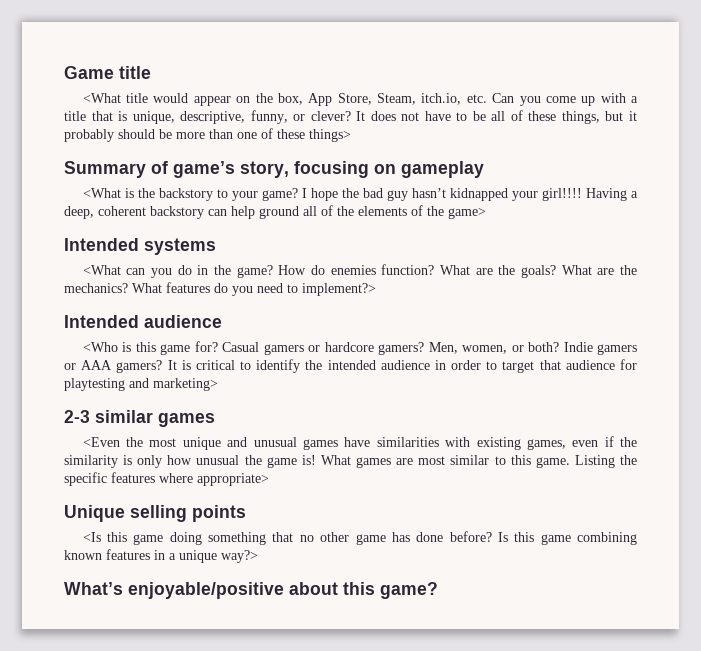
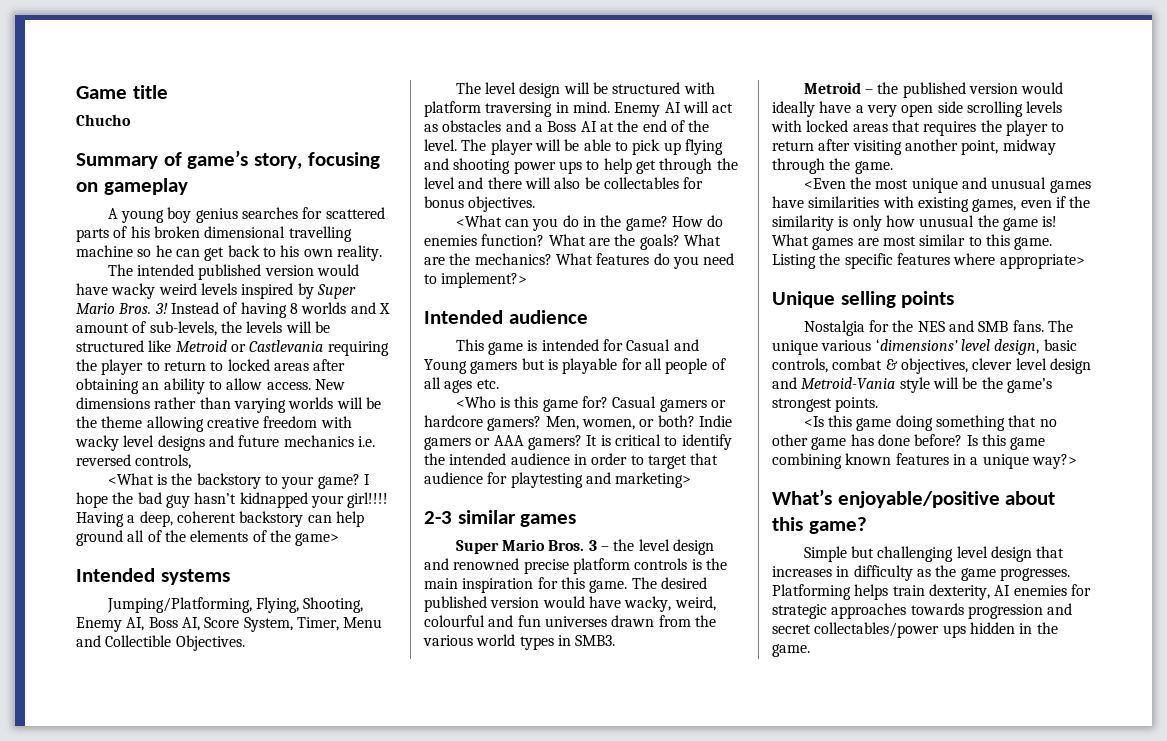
[82,93,639,106] [64,110,637,124] [64,128,351,142] <What title would appear on the box, App Store, Steam, itch.io, etc. Can you come up with a title that is unique, descriptive, funny, or clever? It does not have to be all of these things, but it probably should be more than one of these things> -> [76,114,131,126] Chucho
(484, 169) none -> [107,207,385,223] [76,226,352,242] [76,245,382,261] [107,264,360,280] [76,283,356,299] [76,302,390,318] [76,321,330,336] [76,340,389,356] [76,359,346,375] [76,378,345,394] [76,397,381,413] [76,416,352,432] [75,435,375,451] [76,454,192,469] // A young boy genius searches for scattered parts of his broken dimensional travelling machine so he can get back to his own reality. // The intended published version would have wacky weird levels inspired by Super Mario Bros. 3! Instead of having 8 worlds and X amount of sub-levels, the levels will be structured like Metroid or Castlevania requiring the player to return to locked areas after obtaining an ability to allow access. New dimensions rather than varying worlds will be the theme allowing creative freedom with wacky level designs and future mechanics i.e. reversed controls,
(216, 246) none -> [106,597,364,613] [76,617,383,632] [76,635,245,651] [455,82,715,98] [424,101,734,117] [424,120,710,132] [424,139,723,155] [424,158,738,174] [424,177,704,189] [424,196,536,212] // Jumping/Platforming, Flying, Shooting, Enemy AI, Boss AI, Score System, Timer, Menu and Collectible Objectives. // The level design will be structured with platform traversing in mind. Enemy AI will act as obstacles and a Boss AI at the end of the level. The player will be able to pick up flying and shooting power ups to help get through the level and there will also be collectables for bonus objectives.
(222, 321) none -> [455,339,699,355] [424,358,726,374] [424,377,499,393] // This game is intended for Casual and Young gamers but is playable for all people of all ages etc.
(215, 420) none -> [455,539,715,555] [424,558,727,574] [424,577,707,593] [424,596,716,612] [424,615,716,627] [423,634,616,650] [803,82,1064,98] [772,101,1063,117] [771,120,1065,136] [772,139,1056,155] [772,158,893,174] // Super Mario Bros. 3 – the level design and renowned precise platform controls is the main inspiration for this game. The desired published version would have wacky, weird, colourful and fun universes drawn from the various world types in SMB3. // Metroid – the published version would ideally have a very open side scrolling levels with locked areas that requires the player to return after visiting another point, midway through the game.
(246, 513) none -> [803,320,1074,336] [772,339,1077,355] [772,358,1091,374] [772,377,1052,393] [772,397,879,412] // Nostalgia for the NES and SMB fans. The unique various ‘dimensions’ level design, basic controls, combat & objectives, clever level design and Metroid-Vania style will be the game’s strongest points.
(438, 590) none -> [803,546,1065,562] [772,565,1070,581] [772,584,1091,600] [772,603,1073,619] [772,622,1058,638] [772,644,810,657] // Simple but challenging level design that increases in difficulty as the game progresses. Platforming helps train dexterity, AI enemies for strategic approaches towards progression and secret collectables/power ups hidden in the game.

